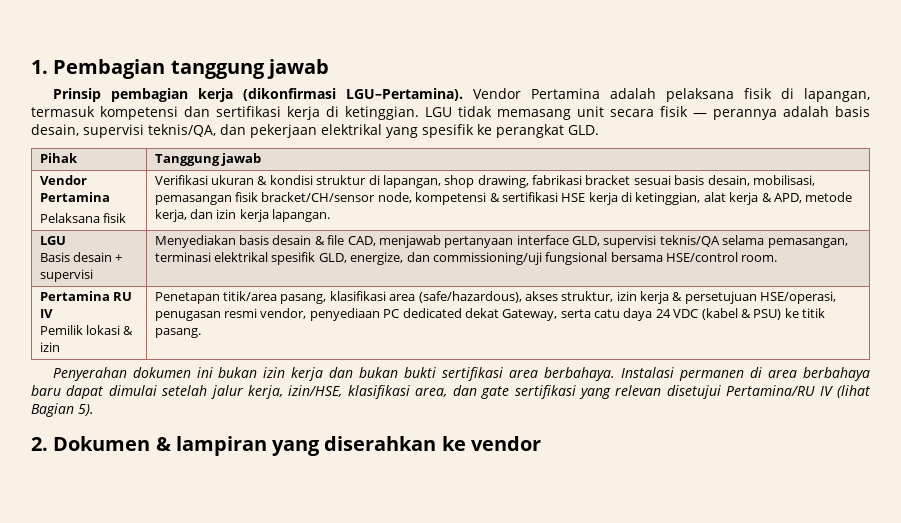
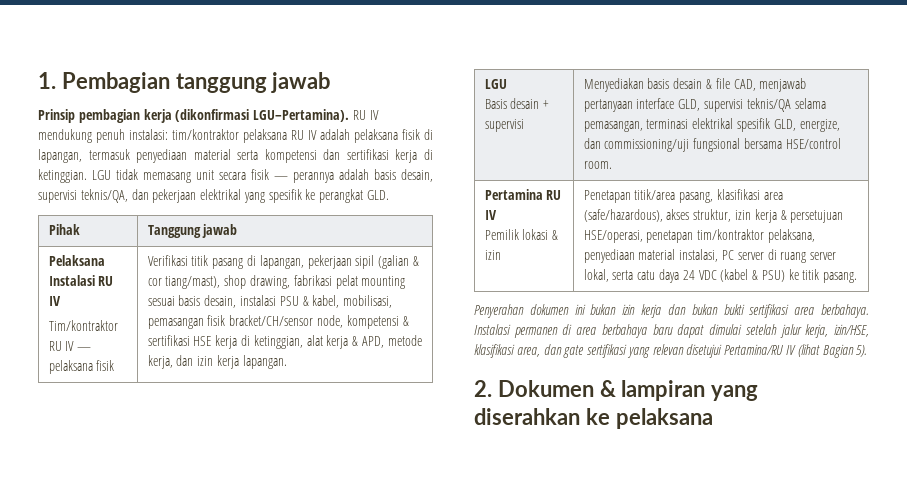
[472,88,600,99] Vendor Pertamina -> [352,110,379,120] [38,129,317,143] RU IV mendukung penuh instalasi: tim/kontraktor pelaksana RU IV
(95, 111) none -> [136,149,259,163] penyediaan material serta
[39,175,87,185] [39,192,110,202] [39,213,127,223] [154,175,441,188] Vendor Pertamina // Pelaksana fisik | Verifikasi ukuran & kondisi struktur di lapangan, -> [48,255,105,266] [48,275,114,286] [48,296,61,306] [48,320,118,331] [48,341,92,351] [48,360,115,374] [147,255,419,269] [147,276,221,289] Pelaksana Instalasi RU IV // Tim/kontraktor RU IV — pelaksana fisik | Verifikasi titik pasang di lapangan, pekerjaan sipil (galian & cor tiang/mast),
[585,175,631,185] bracket -> [335,275,406,289] pelat mounting
(750, 180) none -> [239,295,340,308] instalasi PSU & kabel,
[154,308,558,321] penugasan resmi vendor, penyediaan PC dedicated dekat Gateway, -> [646,229,815,243] [583,249,837,263] [583,269,609,282] penetapan tim/kontraktor pelaksana, penyediaan material instalasi, PC server di ruang server lokal,
[470,436,541,451] vendor -> [615,408,713,429] pelaksana

